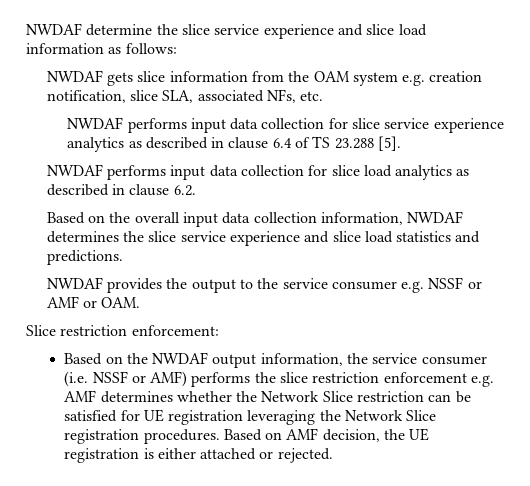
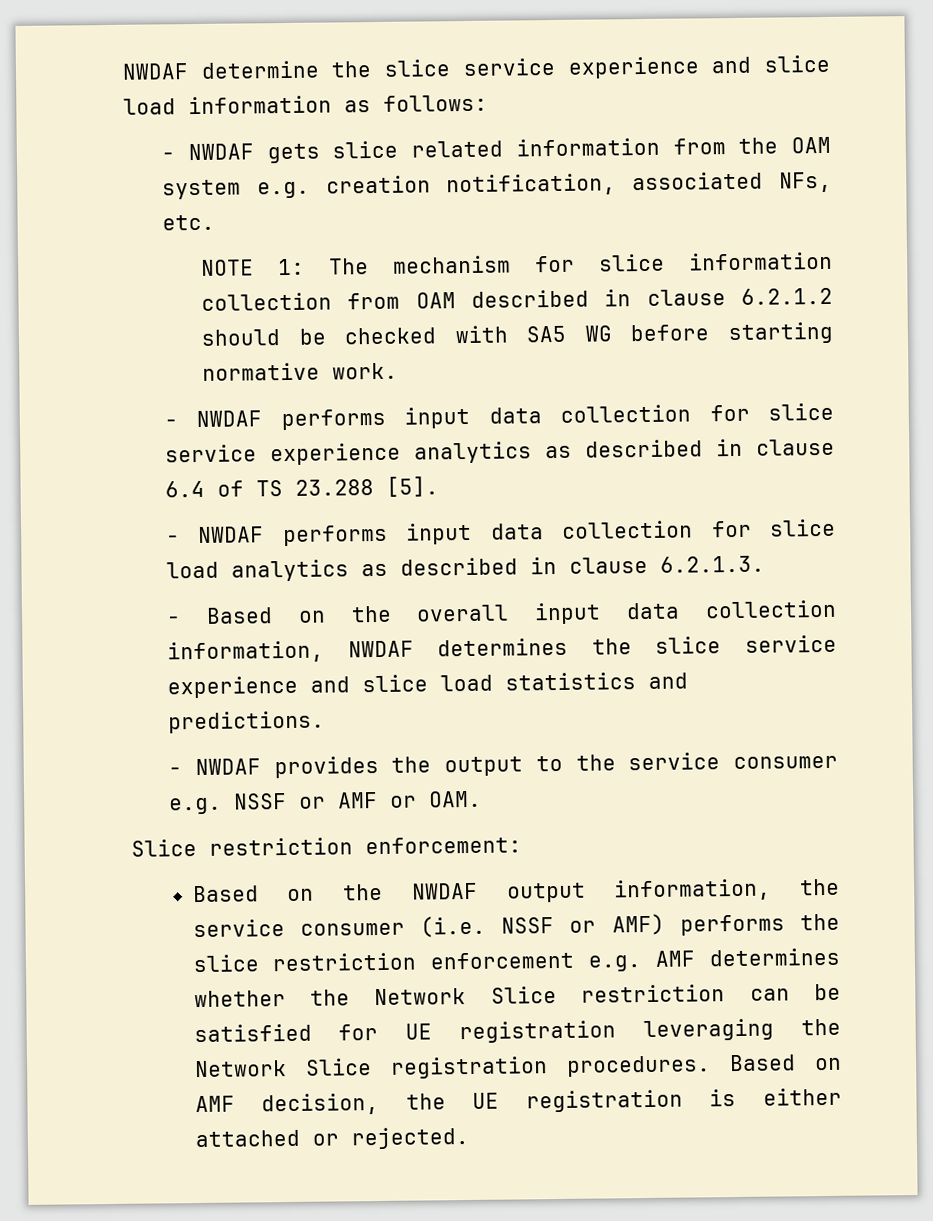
(177, 48) none -> [161,152,176,161] -
(166, 76) none -> [411,140,504,158] related
[129,90,194,103] slice SLA, -> (617, 185) none
(324, 96) none -> [201,251,833,276] [201,287,833,311] [201,321,834,346] [202,362,399,381] [164,419,179,428] NOTE 1: The mechanism for slice information collection from OAM described in clause 6.2.1.2 should be checked with SA5 WG before starting normative work. // -
(402, 143) none -> [166,535,181,544] -
[173,185,196,196] 6.2. // -> [660,555,766,573] [167,616,182,625] 6.2.1.3. // -
(123, 257) none -> [168,767,183,776] -

